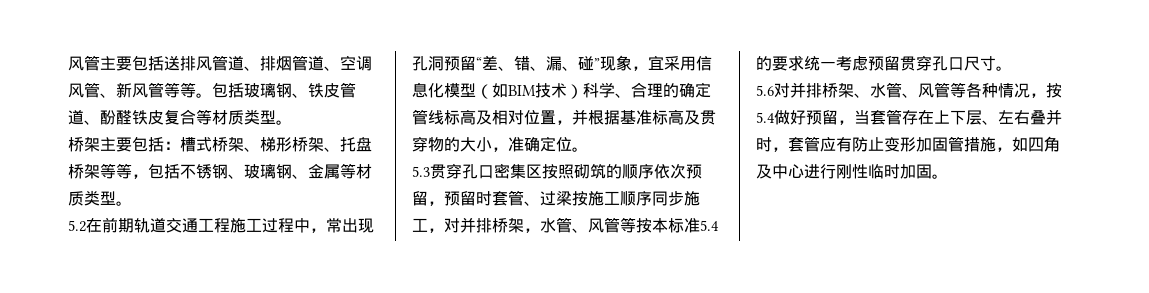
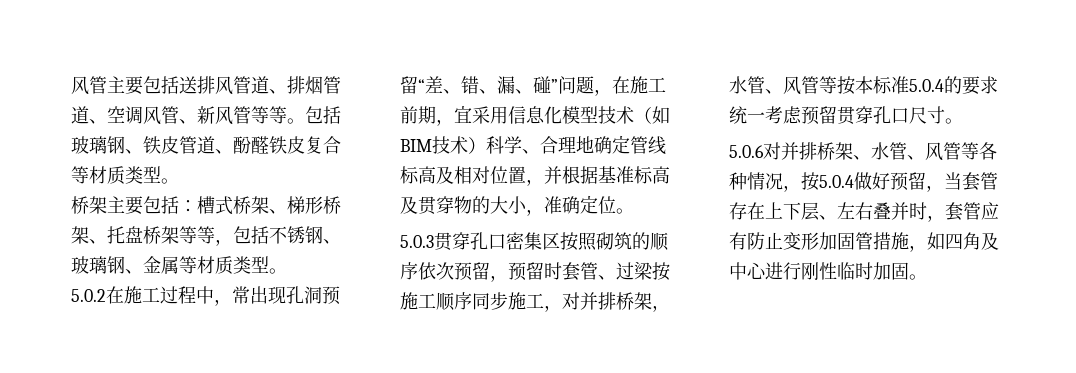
[68,217,230,233] 5.2在前期轨道交通工程 -> [71,286,124,304] 5.0.2在
[600,55,632,71] 现象 -> [558,76,666,96] [400,106,436,124] 问题，在施工前期
(476, 90) none -> [598,106,634,124] 技术
[663,83,679,98] 的 -> [576,136,594,153] 地
[412,166,430,177] 5.3 -> [400,235,434,248] 5.0.3
[700,220,719,231] 5.4 -> [909,79,944,92] 5.0.4
[756,85,774,96] 5.6 -> [729,145,764,158] 5.0.6
[756,112,775,123] 5.4 -> [819,175,854,188] 5.0.4

